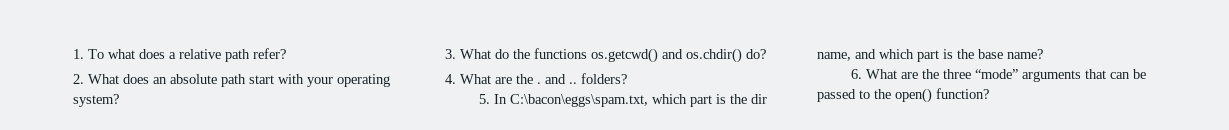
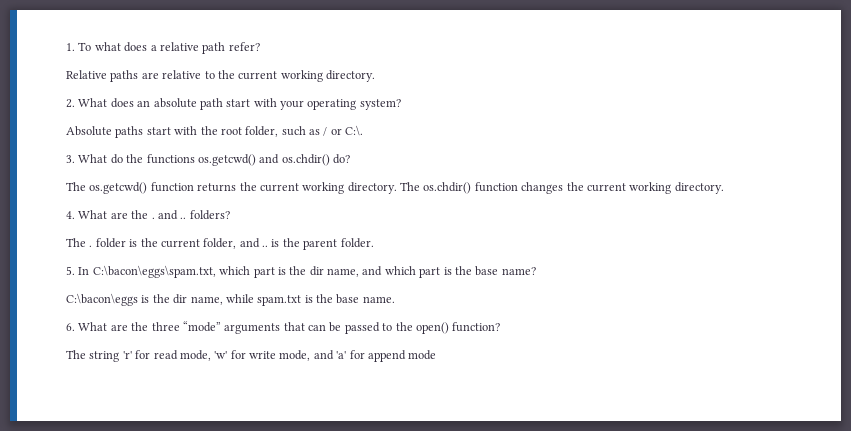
(286, 53) none -> [66,70,375,82] // Relative paths are relative to the current working directory.
(119, 100) none -> [66,125,364,138] // Absolute paths start with the root folder, such as / or C:\.
(766, 54) none -> [66,182,724,194] // The os.getcwd() function returns the current working directory. The os.chdir() function changes the current working directory.
(627, 78) none -> [66,238,374,250] // The . folder is the current folder, and .. is the parent folder.
(1043, 54) none -> [66,293,395,306] // C:\bacon\eggs is the dir name, while spam.txt is the base name.
(989, 93) none -> [66,350,437,362] // The string 'r' for read mode, 'w' for write mode, and 'a' for append mode

